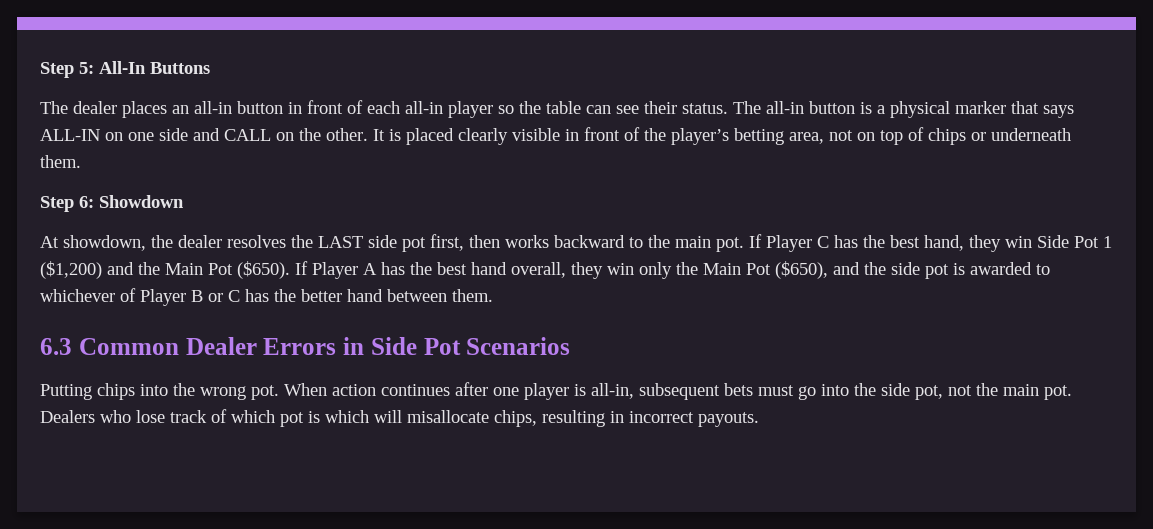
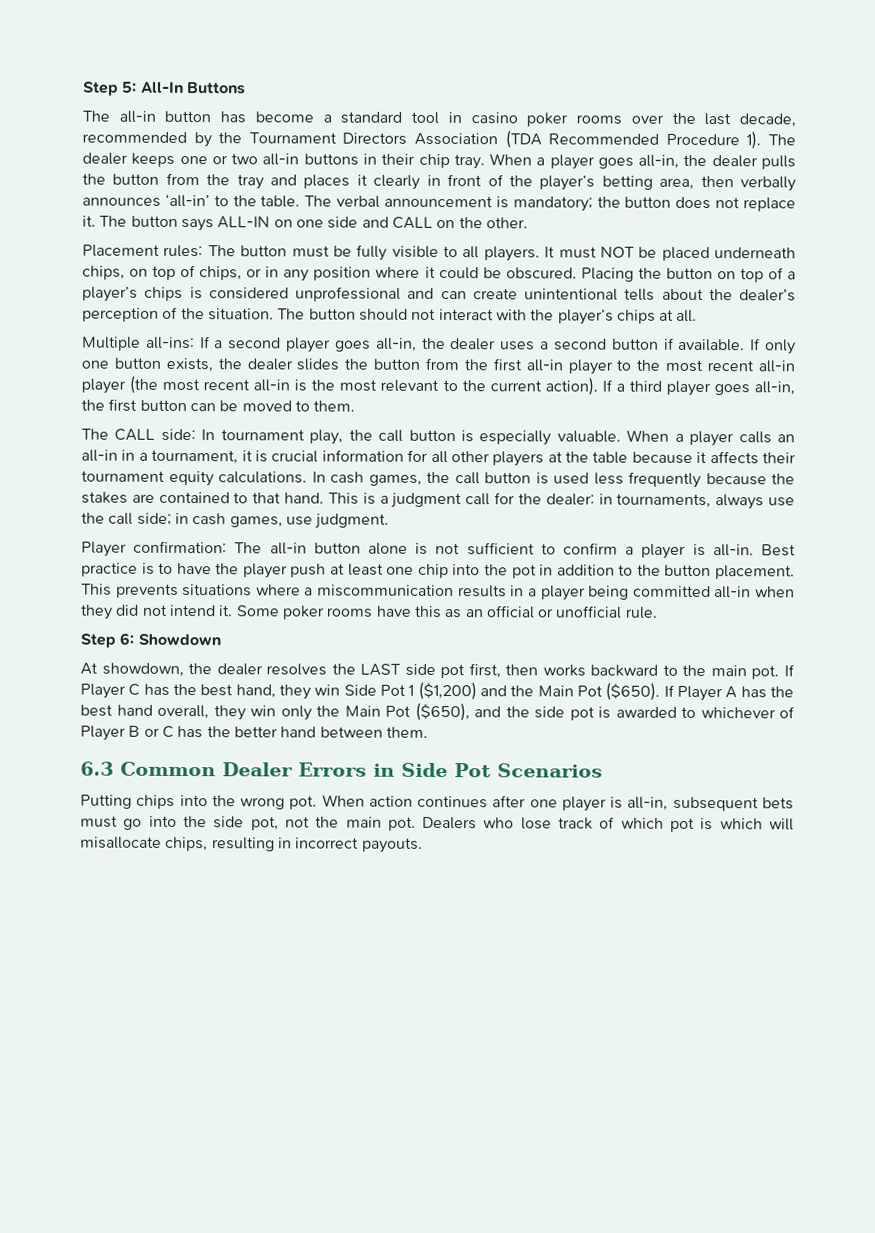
[73,100,1039,118] dealer places an all-in button in front of each all-in player so the table can see their status. The all-in button is a physical marker that -> [118,110,797,128] [82,130,797,150] [82,152,797,170] [82,172,796,192] [82,193,797,212] [82,215,178,227] all-in button has become a standard tool in casino poker rooms over the last decade, recommended by the Tournament Directors Association (TDA Recommended Procedure 1). The dealer keeps one or two all-in buttons in their chip tray. When a player goes all-in, the dealer pulls the button from the tray and places it clearly in front of the player’s betting area, then verbally announces ‘all-in’ to the table. The verbal announcement is mandatory; the button does not replace it. The button
[373,127,1071,145] [40,155,81,168] It is placed clearly visible in front of the player’s betting area, not on top of chips or underneath them. -> [82,244,796,262] [82,265,796,283] [82,286,796,302] [82,306,698,325] [82,336,797,355] [81,357,795,375] [81,375,795,397] [81,398,356,412] [81,428,795,447] [81,449,797,467] [81,470,795,489] [81,491,796,510] [81,512,390,529] [81,540,797,559] [81,562,795,580] [81,583,796,601] [80,604,658,620] // Placement rules: The button must be fully visible to all players. It must NOT be placed underneath chips, on top of chips, or in any position where it could be obscured. Placing the button on top of a player’s chips is considered unprofessional and can create unintentional tells about the dealer’s perception of the situation. The button should not interact with the player’s chips at all. // Multiple all-ins: If a second player goes all-in, the dealer uses a second button if available. If only one button exists, the dealer slides the button from the first all-in player to the most recent all-in player (the most recent all-in is the most relevant to the current action). If a third player goes all-in, the first button can be moved to them. // The CALL side: In tournament play, the call button is especially valuable. When a player calls an all-in in a tournament, it is crucial information for all other players at the table because it affects their tournament equity calculations. In cash games, the call button is used less frequently because the stakes are contained to that hand. This is a judgment call for the dealer: in tournaments, always use the call side; in cash games, use judgment. // Player confirmation: The all-in button alone is not sufficient to confirm a player is all-in. Best practice is to have the player push at least one chip into the pot in addition to the button placement. This prevents situations where a miscommunication results in a player being committed all-in when they did not intend it. Some poker rooms have this as an official or unofficial rule.

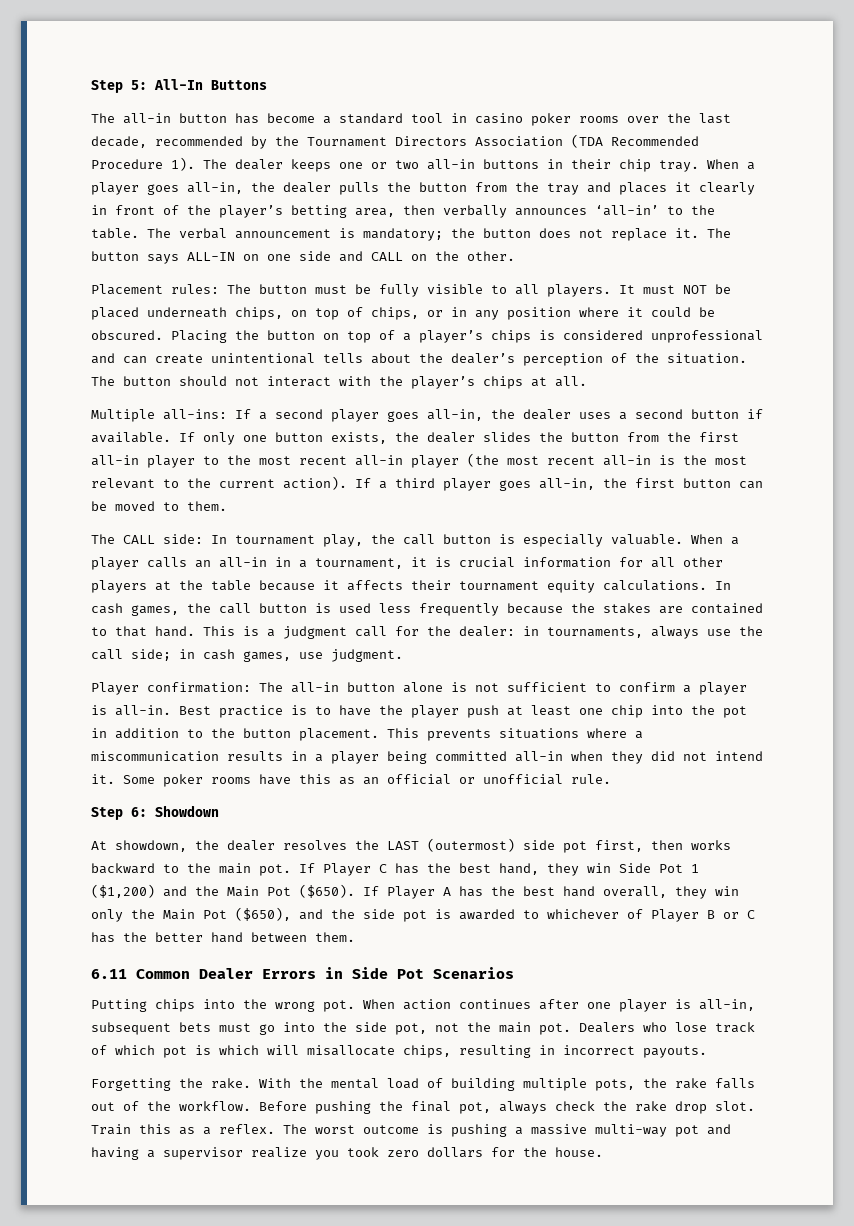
(402, 669) none -> [427,838,515,852] (outermost)
[80,761,114,776] 6.3 -> [91,969,127,979] 6.11
(423, 845) none -> [91,1078,755,1091] [91,1101,755,1114] [91,1124,731,1137] [91,1147,603,1160] // Forgetting the rake. With the mental load of building multiple pots, the rake falls out of the workflow. Before pushing the final pot, always check the rake drop slot. Train this as a reflex. The worst outcome is pushing a massive multi-way pot and having a supervisor realize you took zero dollars for the house.

